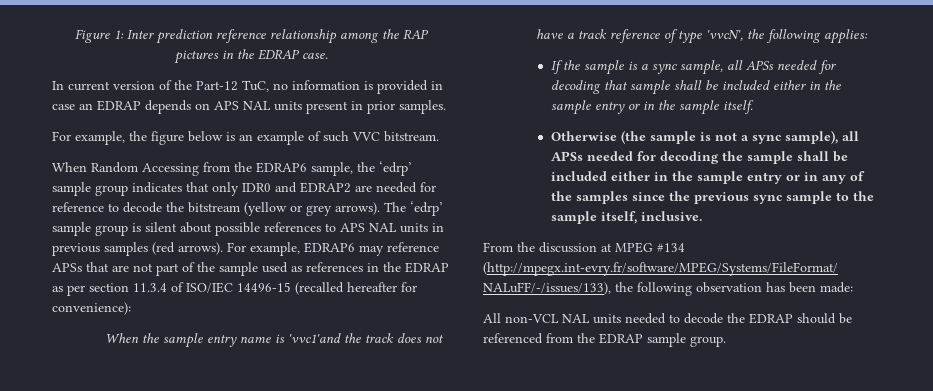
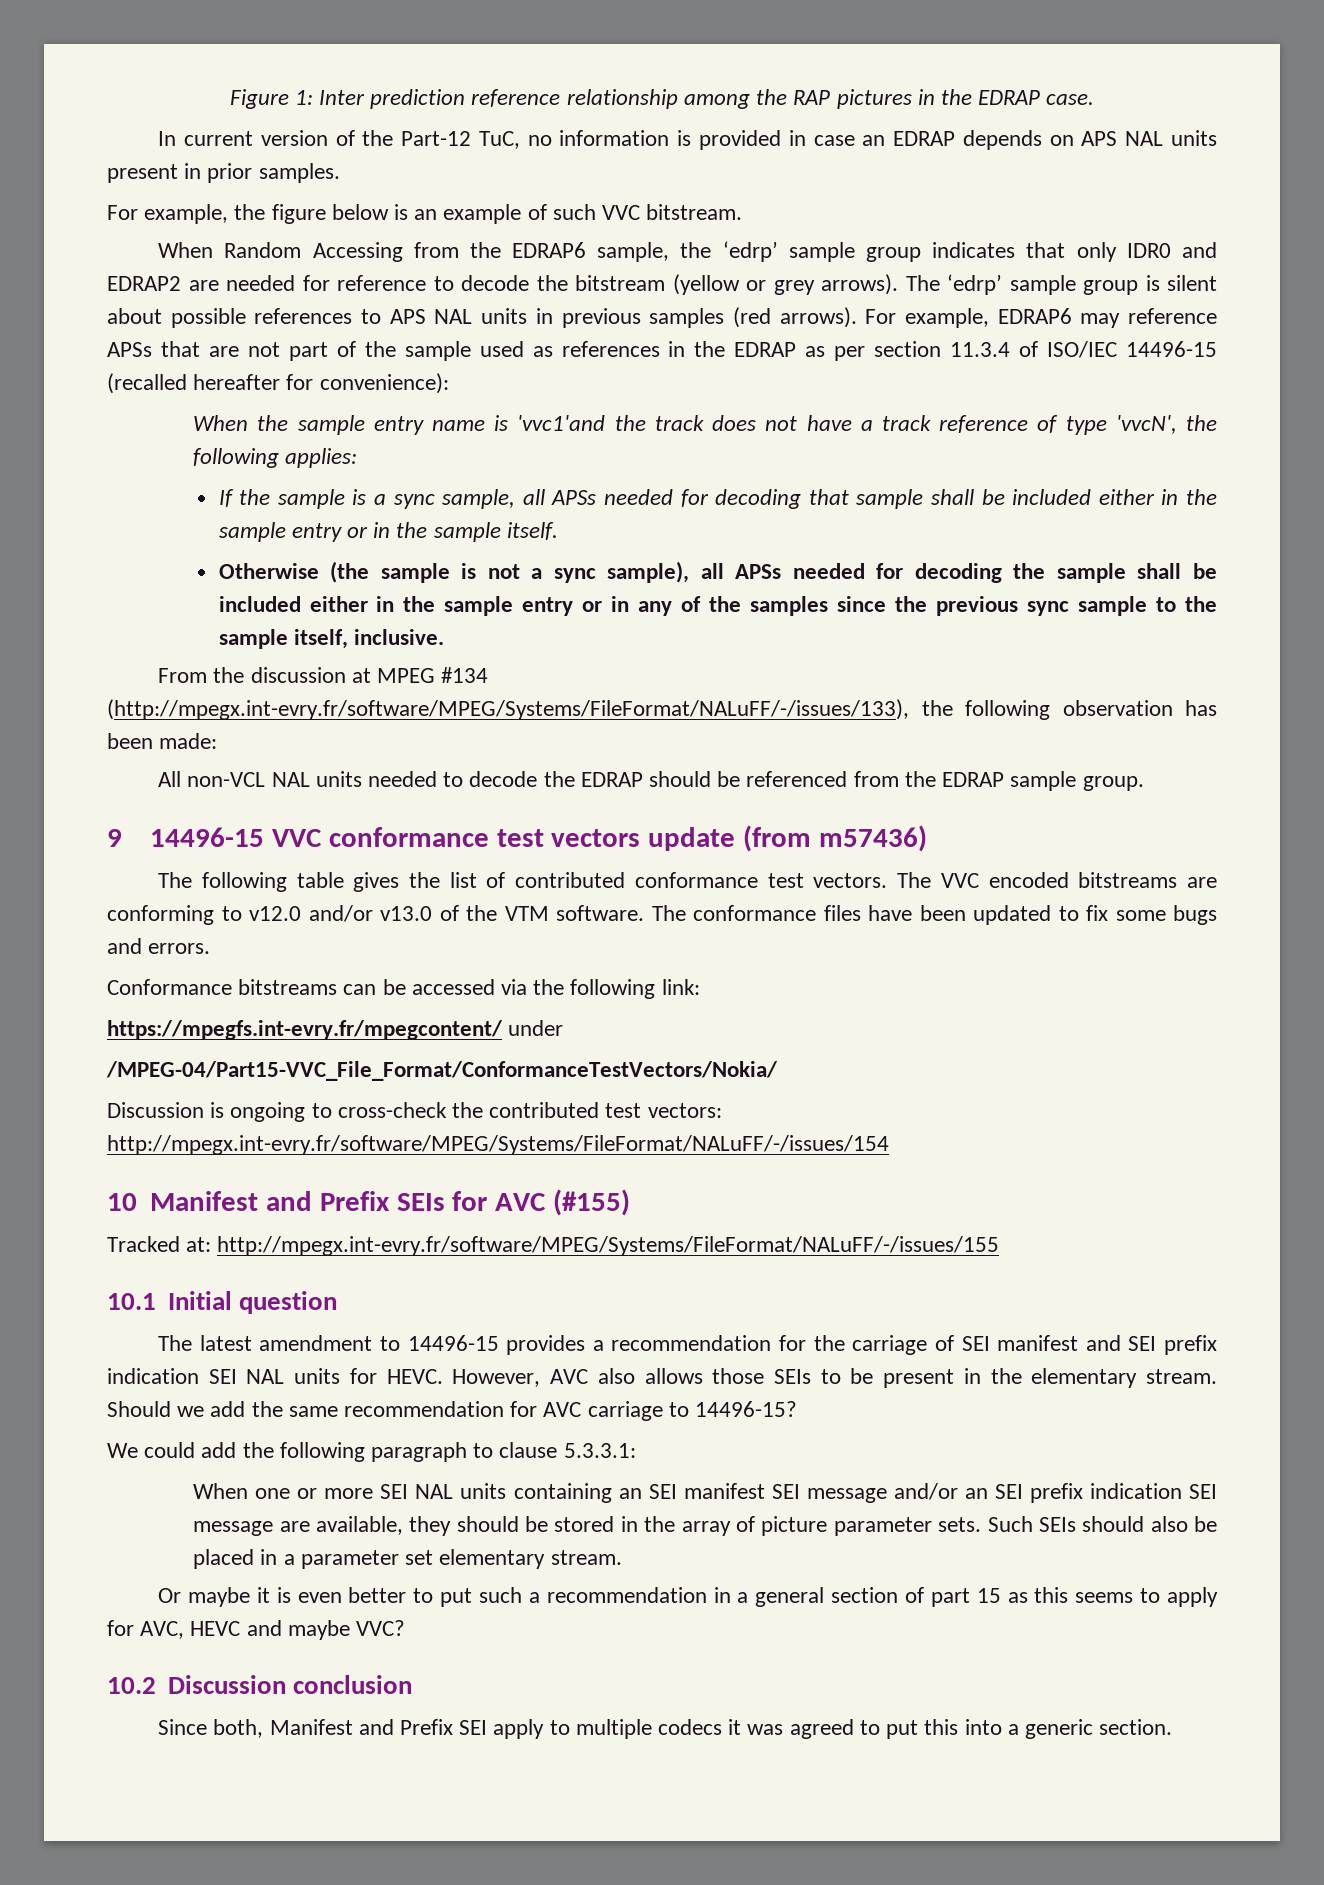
(726, 341) none -> [107,825,927,852] [158,872,1217,892] [107,905,1217,925] [107,938,211,954] [107,979,700,999] [107,1020,564,1040] [106,1061,778,1081] [107,1102,722,1122] [107,1135,889,1155] [107,1189,631,1216] [107,1236,1000,1256] [107,1291,337,1314] [158,1335,1218,1355] [107,1368,1217,1388] [107,1401,798,1421] [107,1442,636,1462] [193,1483,1218,1503] [193,1516,1217,1536] [193,1549,622,1569] [158,1587,1218,1607] [107,1620,406,1640] [107,1675,412,1694] [158,1719,1173,1739] // 9 14496-15 VVC conformance test vectors update (from m57436) // The following table gives the list of contributed conformance test vectors. The VVC encoded bitstreams are conforming to v12.0 and/or v13.0 of the VTM software. The conformance files have been updated to fix some bugs and errors. // Conformance bitstreams can be accessed via the following link: // https://mpegfs.int-evry.fr/mpegcontent/ under // /MPEG-04/Part15-VVC_File_Format/ConformanceTestVectors/Nokia/ // Discussion is ongoing to cross-check the contributed test vectors: http://mpegx.int-evry.fr/software/MPEG/Systems/FileFormat/NALuFF/-/issues/154 // 10 Manifest and Prefix SEIs for AVC (#155) // Tracked at: http://mpegx.int-evry.fr/software/MPEG/Systems/FileFormat/NALuFF/-/issues/155 // 10.1 Initial question // The latest amendment to 14496-15 provides a recommendation for the carriage of SEI manifest and SEI prefix indication SEI NAL units for HEVC. However, AVC also allows those SEIs to be present in the elementary stream. Should we add the same recommendation for AVC carriage to 14496-15? // We could add the following paragraph to clause 5.3.3.1: // When one or more SEI NAL units containing an SEI manifest SEI message and/or an SEI prefix indication SEI message are available, they should be stored in the array of picture parameter sets. Such SEIs should also be placed in a parameter set elementary stream. // Or maybe it is even better to put such a recommendation in a general section of part 15 as this seems to apply for AVC, HEVC and maybe VVC? // 10.2 Discussion conclusion // Since both, Manifest and Prefix SEI apply to multiple codecs it was agreed to put this into a generic section.

